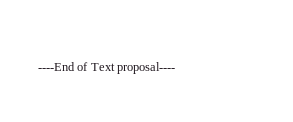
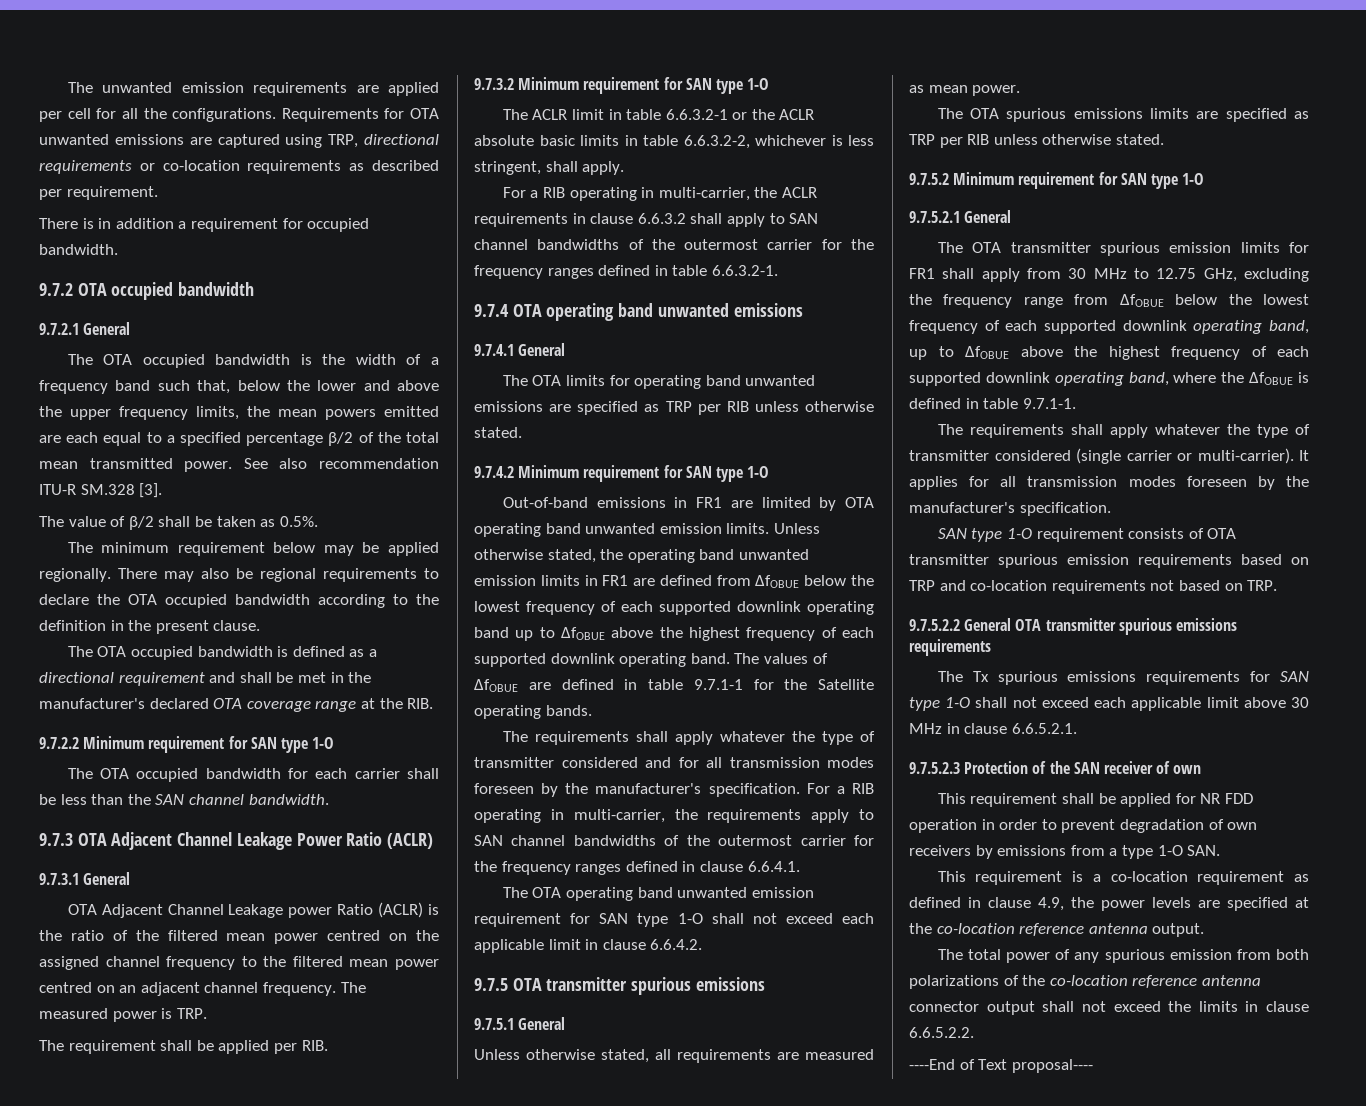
(38, 66) none -> [67,82,440,96] [39,108,439,122] [39,134,439,148] [39,160,439,174] [39,186,158,200] [39,218,370,232] [39,244,118,255] [39,282,255,300] [39,322,131,335] [67,354,439,368] [39,380,439,394] [39,406,439,420] [39,432,439,446] [39,458,439,472] [39,483,163,498] [39,516,318,530] [67,542,439,556] [39,568,439,582] [39,594,439,608] [39,620,261,634] [67,646,377,660] [39,672,372,686] [39,698,434,712] [39,736,335,753] [67,768,439,782] [39,794,329,805] [39,832,434,850] [39,872,131,885] [67,902,440,918] [39,930,440,944] [39,956,439,970] [39,982,366,996] [39,1008,207,1022] [39,1040,328,1054] [474,77,770,94] [502,109,815,120] [474,135,874,149] [474,161,625,175] [502,187,817,201] [474,213,819,227] [474,239,874,250] [474,265,778,279] [474,303,803,321] [474,343,566,356] [502,375,816,389] [474,401,874,415] [474,427,522,438] [474,465,770,482] [502,497,874,511] [474,523,820,537] [474,549,809,563] [474,575,874,588] [474,601,874,615] [474,627,874,641] [474,653,828,667] [474,679,874,692] [474,705,592,719] [502,731,875,745] [474,757,874,768] [474,783,874,797] [474,809,874,823] [474,835,874,846] [474,861,800,875] [502,887,814,901] [474,913,874,927] [474,939,703,953] [474,977,765,995] [474,1017,566,1030] [474,1049,874,1063] [909,85,1021,96] [937,108,1309,122] [909,134,1164,148] [909,172,1205,189] [909,210,1012,223] [937,242,1309,256] [909,268,1309,282] [909,294,1309,308] [909,320,1309,334] [909,346,1309,360] [909,372,1309,386] [909,398,1076,409] [937,424,1310,438] [909,448,1309,464] [909,476,1309,490] [909,502,1111,516] [937,528,1237,542] [909,554,1309,568] [909,580,1278,594] [909,618,1237,635] [909,639,991,656] [937,671,1309,685] [909,697,1309,711] [909,723,1077,734] [909,761,1202,774] [937,793,1253,807] [909,819,1258,833] [909,845,1221,859] [937,871,1309,885] [909,897,1309,911] [909,923,1205,937] [937,949,1309,963] [909,975,1261,989] [909,1001,1309,1015] [909,1027,974,1038] The unwanted emission requirements are applied per cell for all the configurations. Requirements for OTA unwanted emissions are captured using TRP, directional requirements or co-location requirements as described per requirement. // There is in addition a requirement for occupied bandwidth. // 9.7.2 OTA occupied bandwidth // 9.7.2.1 General // The OTA occupied bandwidth is the width of a frequency band such that, below the lower and above the upper frequency limits, the mean powers emitted are each equal to a specified percentage β/2 of the total mean transmitted power. See also recommendation ITU-R SM.328 [3]. // The value of β/2 shall be taken as 0.5%. // The minimum requirement below may be applied regionally. There may also be regional requirements to declare the OTA occupied bandwidth according to the definition in the present clause. // The OTA occupied bandwidth is defined as a directional requirement and shall be met in the manufacturer's declared OTA coverage range at the RIB. // 9.7.2.2 Minimum requirement for SAN type 1-O // The OTA occupied bandwidth for each carrier shall be less than the SAN channel bandwidth. // 9.7.3 OTA Adjacent Channel Leakage Power Ratio (ACLR) // 9.7.3.1 General // OTA Adjacent Channel Leakage power Ratio (ACLR) is the ratio of the filtered mean power centred on the assigned channel frequency to the filtered mean power centred on an adjacent channel frequency. The measured power is TRP. // The requirement shall be applied per RIB. // 9.7.3.2 Minimum requirement for SAN type 1-O // The ACLR limit in table 6.6.3.2-1 or the ACLR absolute basic limits in table 6.6.3.2-2, whichever is less stringent, shall apply. // For a RIB operating in multi-carrier, the ACLR requirements in clause 6.6.3.2 shall apply to SAN channel bandwidths of the outermost carrier for the frequency ranges defined in table 6.6.3.2-1. // 9.7.4 OTA operating band unwanted emissions // 9.7.4.1 General // The OTA limits for operating band unwanted emissions are specified as TRP per RIB unless otherwise stated. // 9.7.4.2 Minimum requirement for SAN type 1-O // Out-of-band emissions in FR1 are limited by OTA operating band unwanted emission limits. Unless otherwise stated, the operating band unwanted emission limits in FR1 are defined from ΔfOBUE below the lowest frequency of each supported downlink operating band up to ΔfOBUE above the highest frequency of each supported downlink operating band. The values of ΔfOBUE are defined in table 9.7.1-1 for the Satellite operating bands. // The requirements shall apply whatever the type of transmitter considered and for all transmission modes foreseen by the manufacturer's specification. For a RIB operating in multi-carrier, the requirements apply to SAN channel bandwidths of the outermost carrier for the frequency ranges defined in clause 6.6.4.1. // The OTA operating band unwanted emission requirement for SAN type 1-O shall not exceed each applicable limit in clause 6.6.4.2. // 9.7.5 OTA transmitter spurious emissions // 9.7.5.1 General // Unless otherwise stated, all requirements are measured as mean power. // The OTA spurious emissions limits are specified as TRP per RIB unless otherwise stated. // 9.7.5.2 Minimum requirement for SAN type 1-O // 9.7.5.2.1 General // The OTA transmitter spurious emission limits for FR1 shall apply from 30 MHz to 12.75 GHz, excluding the frequency range from ΔfOBUE below the lowest frequency of each supported downlink operating band, up to ΔfOBUE above the highest frequency of each supported downlink operating band, where the ΔfOBUE is defined in table 9.7.1-1. // The requirements shall apply whatever the type of transmitter considered (single carrier or multi-carrier). It applies for all transmission modes foreseen by the manufacturer's specification. // SAN type 1-O requirement consists of OTA transmitter spurious emission requirements based on TRP and co-location requirements not based on TRP. // 9.7.5.2.2 General OTA transmitter spurious emissions requirements // The Tx spurious emissions requirements for SAN type 1-O shall not exceed each applicable limit above 30 MHz in clause 6.6.5.2.1. // 9.7.5.2.3 Protection of the SAN receiver of own // This requirement shall be applied for NR FDD operation in order to prevent degradation of own receivers by emissions from a type 1-O SAN. // This requirement is a co-location requirement as defined in clause 4.9, the power levels are specified at the co-location reference antenna output. // The total power of any spurious emission from both polarizations of the co-location reference antenna connector output shall not exceed the limits in clause 6.6.5.2.2. //

